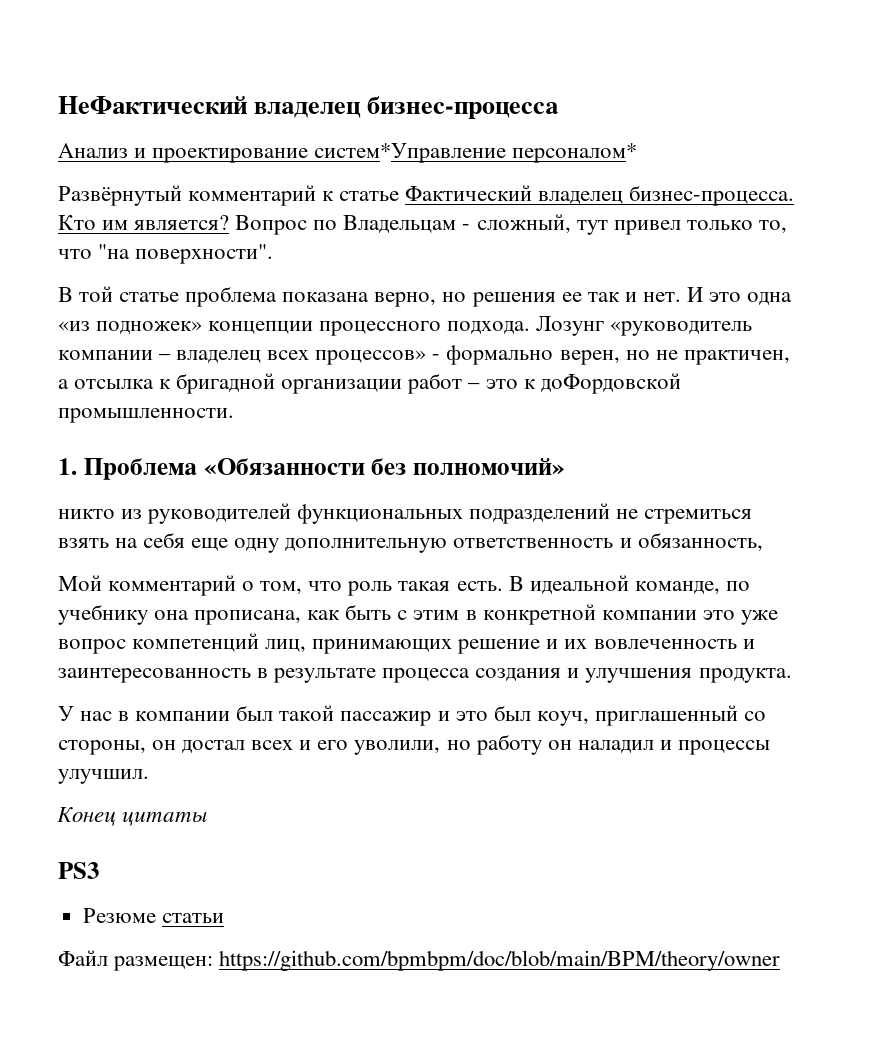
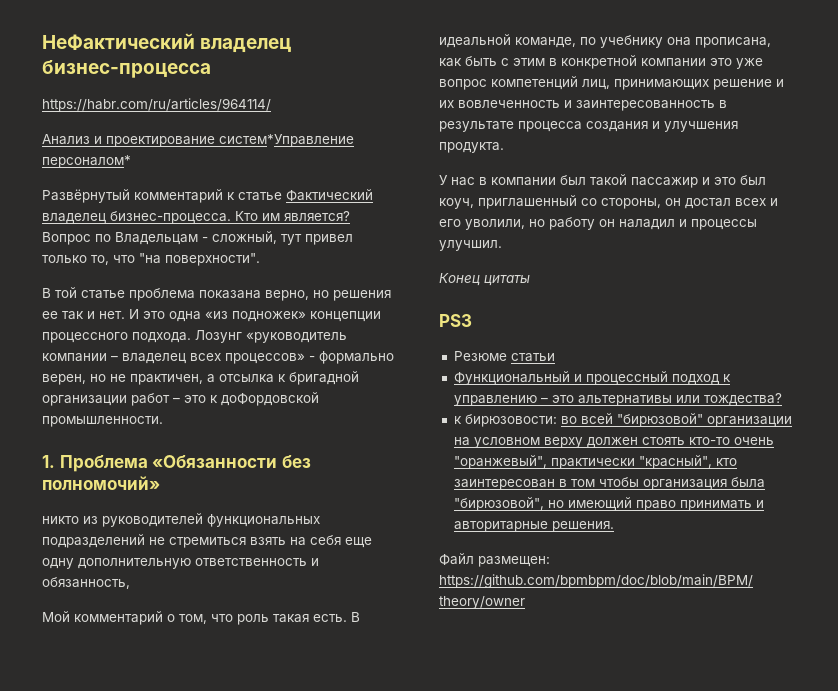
(560, 107) none -> [42,98,271,112] // https://habr.com/ru/articles/964114/
(224, 918) none -> [453,371,731,385] [453,393,782,406] [453,413,792,427] [453,437,774,448] [453,455,737,469] [453,477,765,490] [453,497,764,511] [453,521,614,532] // Функциональный и процессный подход к управлению – это альтернативы или тождества? // к бирюзовости: во всей "бирюзовой" организации на условном верху должен стоять кто-то очень "оранжевый", практически "красный", кто заинтересован в том чтобы организация была "бирюзовой", но имеющий право принимать и авторитарные решения.

